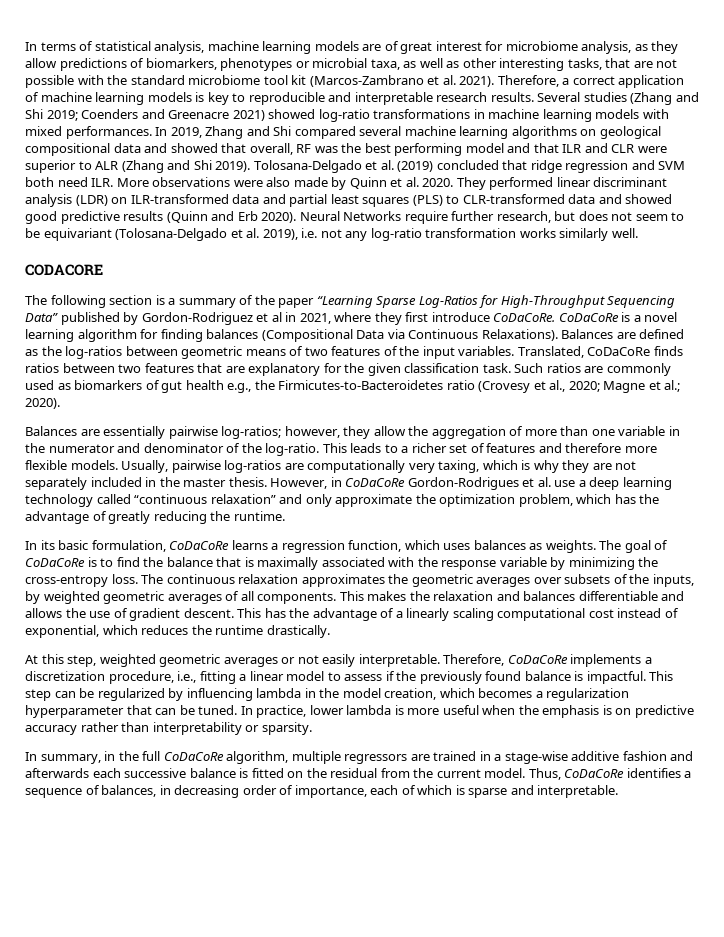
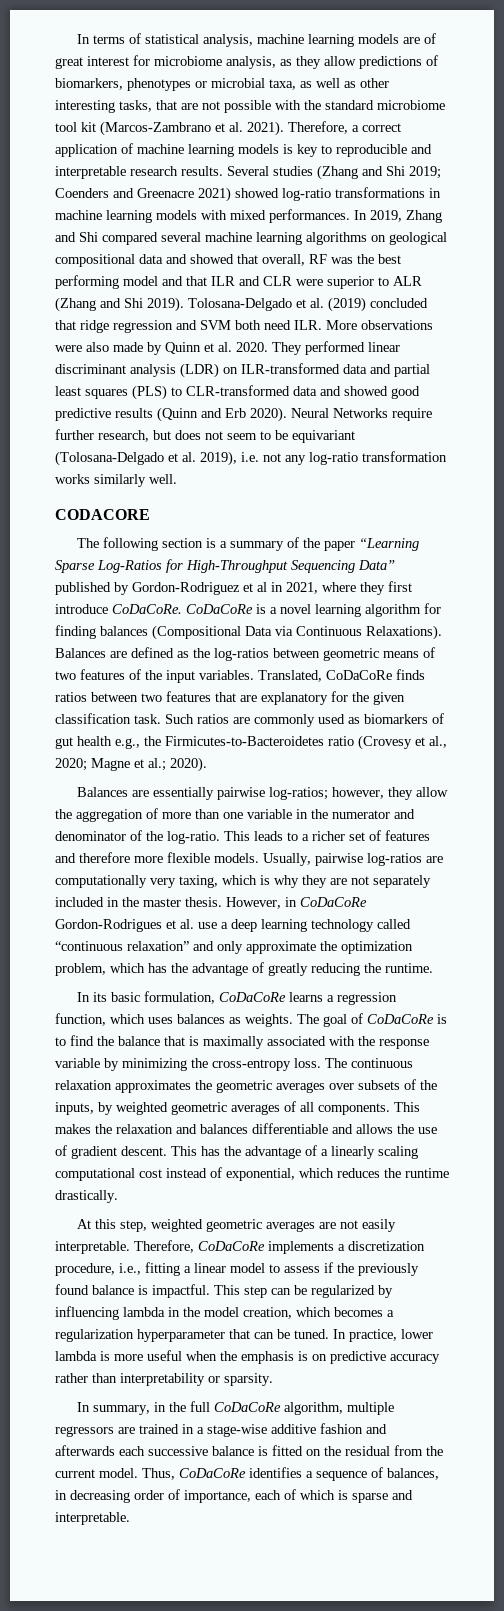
[281,657,296,664] or -> [319,1222,337,1229] are

